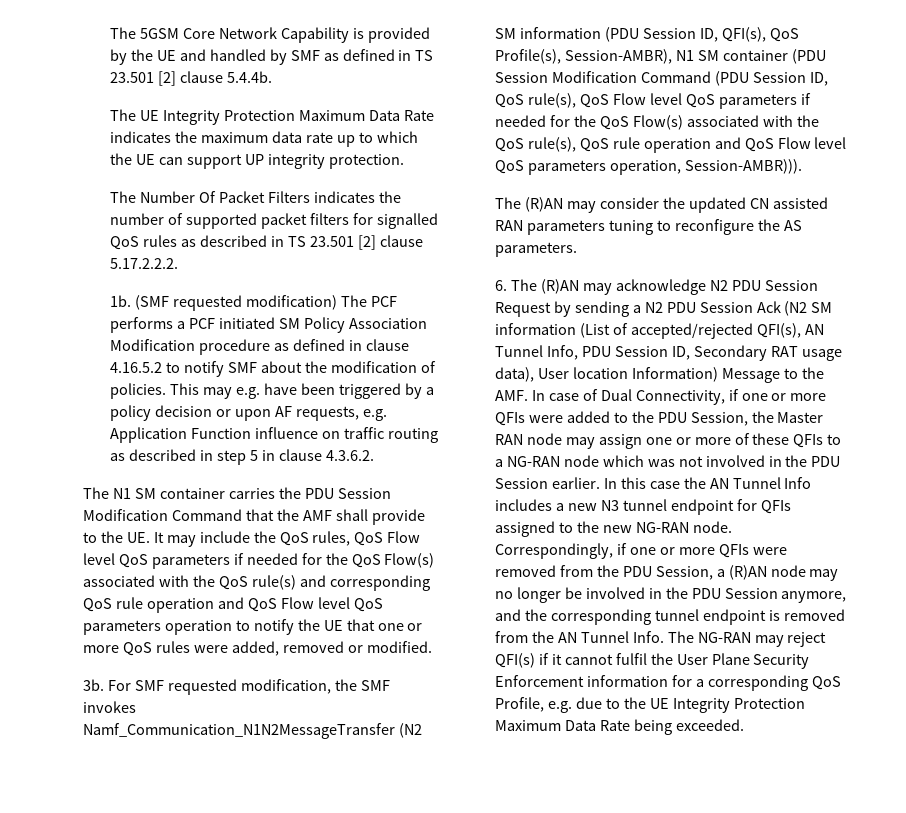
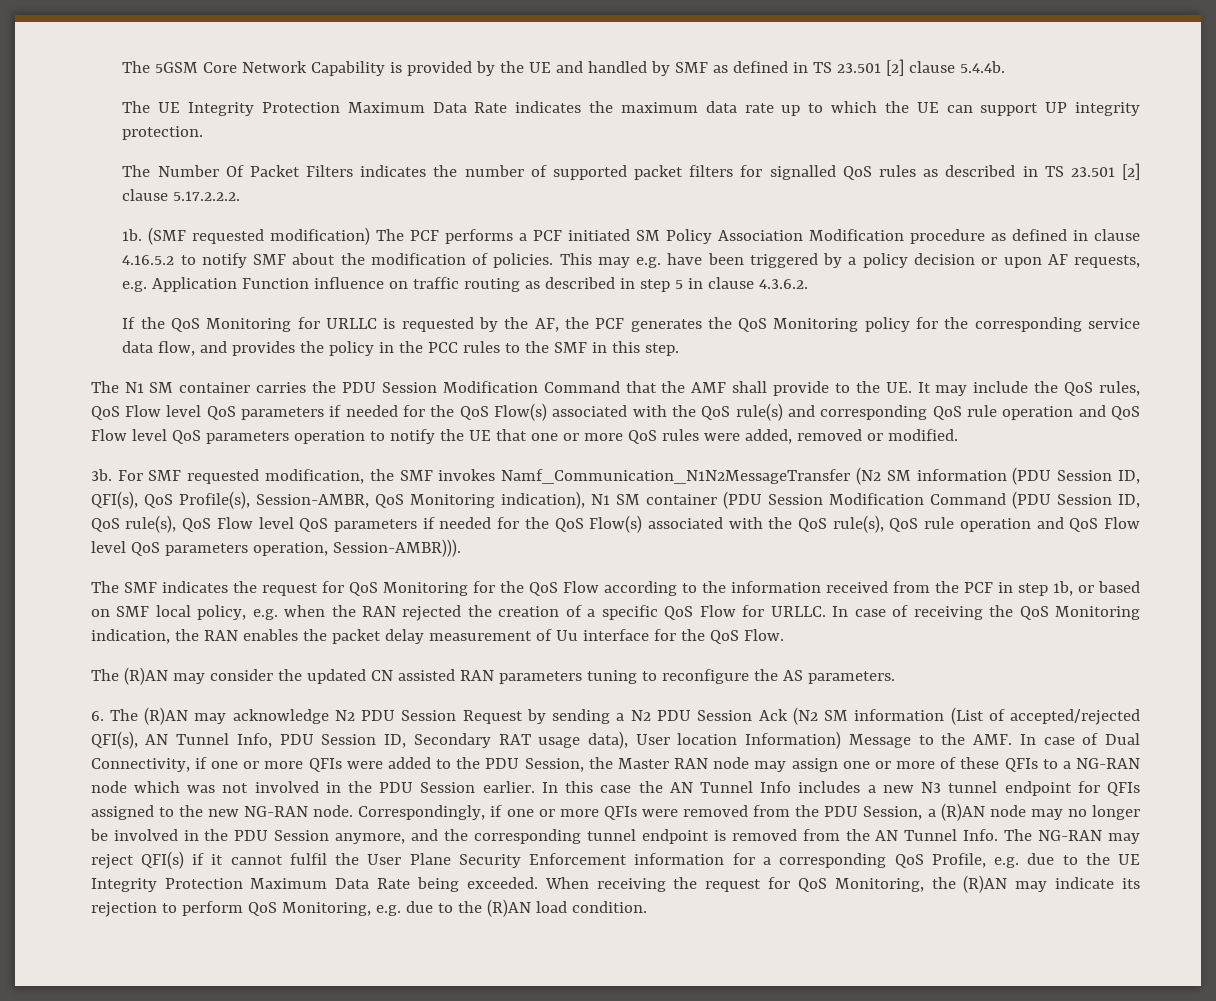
(374, 455) none -> [122,317,1141,332] [122,341,680,356] // If the QoS Monitoring for URLLC is requested by the AF, the PCF generates the QoS Monitoring policy for the corresponding service data flow, and provides the policy in the PCC rules to the SMF in this step.
[565,49,673,64] Session-AMBR), -> [255,491,585,509] Session-AMBR, QoS Monitoring indication),
(802, 166) none -> [90,581,1140,596] [90,605,1141,621] [90,629,784,644] // The SMF indicates the request for QoS Monitoring for the QoS Flow according to the information received from the PCF in step 1b, or based on SMF local policy, e.g. when the RAN rejected the creation of a specific QoS Flow for URLLC. In case of receiving the QoS Monitoring indication, the RAN enables the packet delay measurement of Uu interface for the QoS Flow.
(744, 725) none -> [544,875,1140,893] [90,899,647,917] When receiving the request for QoS Monitoring, the (R)AN may indicate its rejection to perform QoS Monitoring, e.g. due to the (R)AN load condition.

